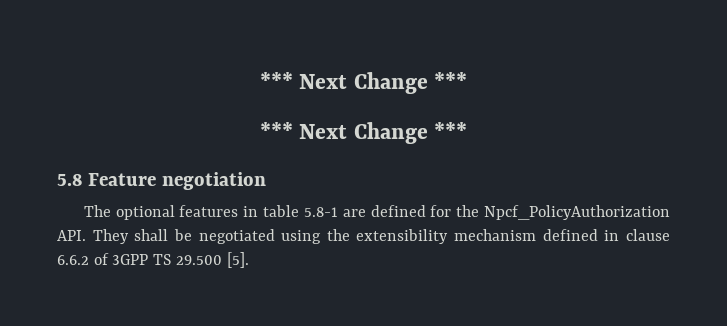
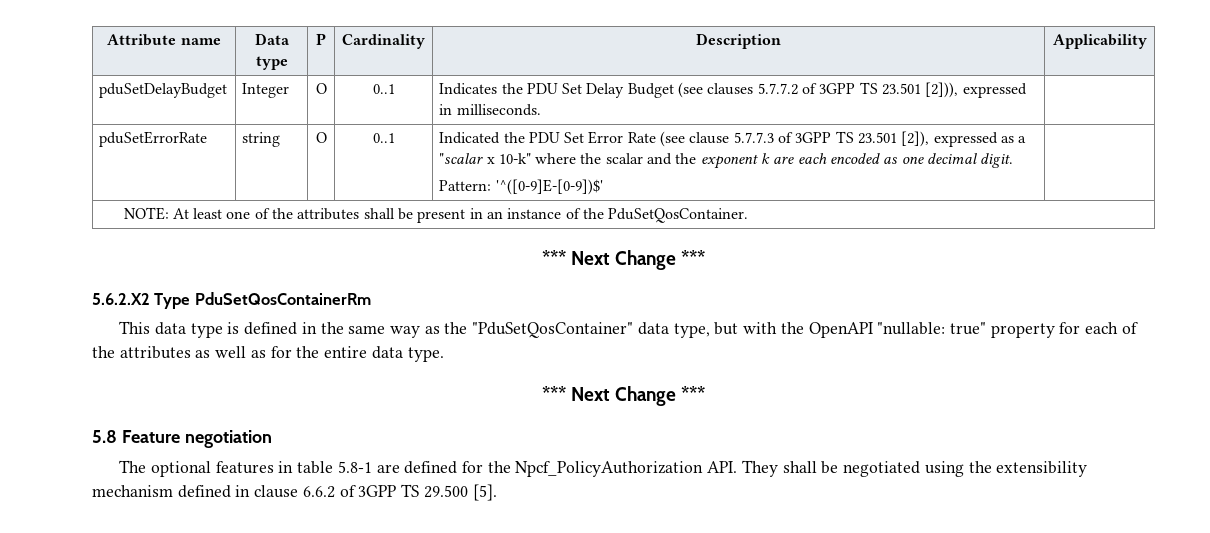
[259,72,468,94] *** Next Change *** -> [107,34,221,46] [254,33,290,45] [255,56,288,70] [316,33,326,45] [342,34,425,49] [696,33,781,49] [1052,34,1147,49] [99,83,228,98] [242,83,290,98] [315,83,327,94] [372,84,395,94] [439,82,1027,98] [439,104,541,116] [99,131,208,147] [242,132,281,147] [315,132,327,143] [372,133,395,143] [439,131,1027,147] [439,153,1014,169] [439,179,603,195] [123,207,749,223] [541,250,706,270] [92,292,371,309] [119,321,1138,338] [92,346,444,362] Attribute name | Data type | P | Cardinality | Description | Applicability // pduSetDelayBudget | Integer | O | 0..1 | Indicates the PDU Set Delay Budget (see clauses 5.7.7.2 of 3GPP TS 23.501 [2])), expressed in milliseconds. | // pduSetErrorRate | string | O | 0..1 | Indicated the PDU Set Error Rate (see clause 5.7.7.3 of 3GPP TS 23.501 [2]), expressed as a "scalar x 10-k" where the scalar and the exponent k are each encoded as one decimal digit. // Pattern: '^([0-9]E-[0-9])$' | // NOTE: At least one of the attributes shall be present in an instance of the PduSetQosContainer. // *** Next Change *** // 5.6.2.X2 Type PduSetQosContainerRm // This data type is defined in the same way as the "PduSetQosContainer" data type, but with the OpenAPI "nullable: true" property for each of the attributes as well as for the entire data type.

